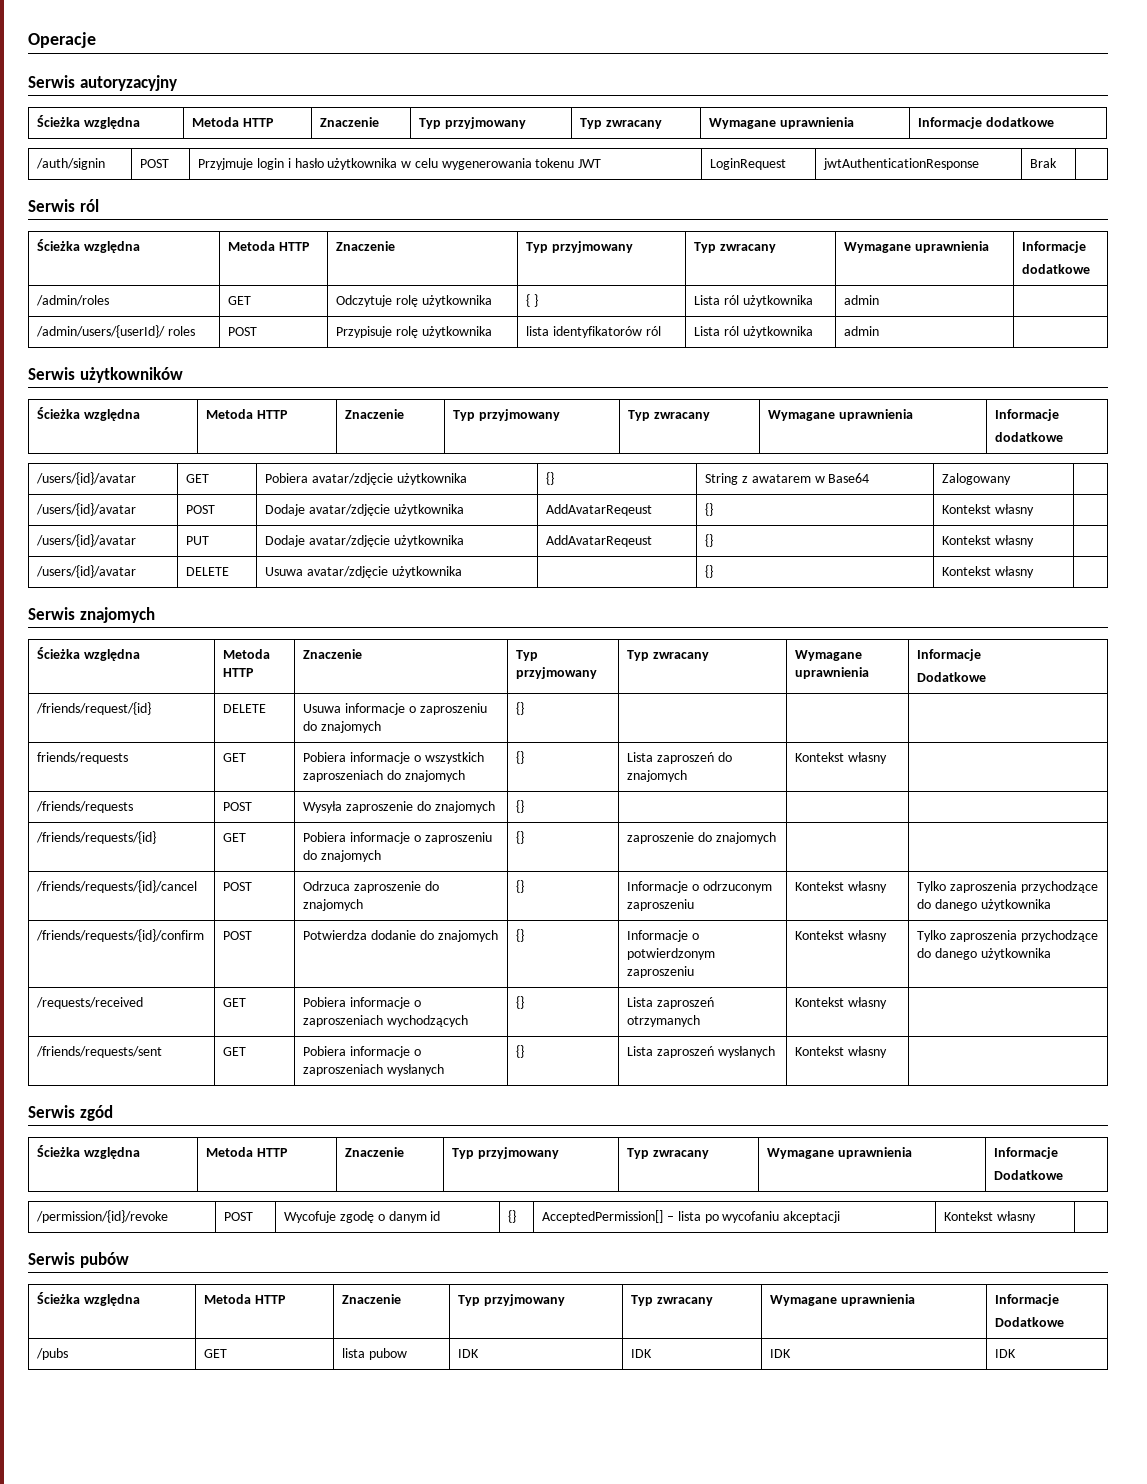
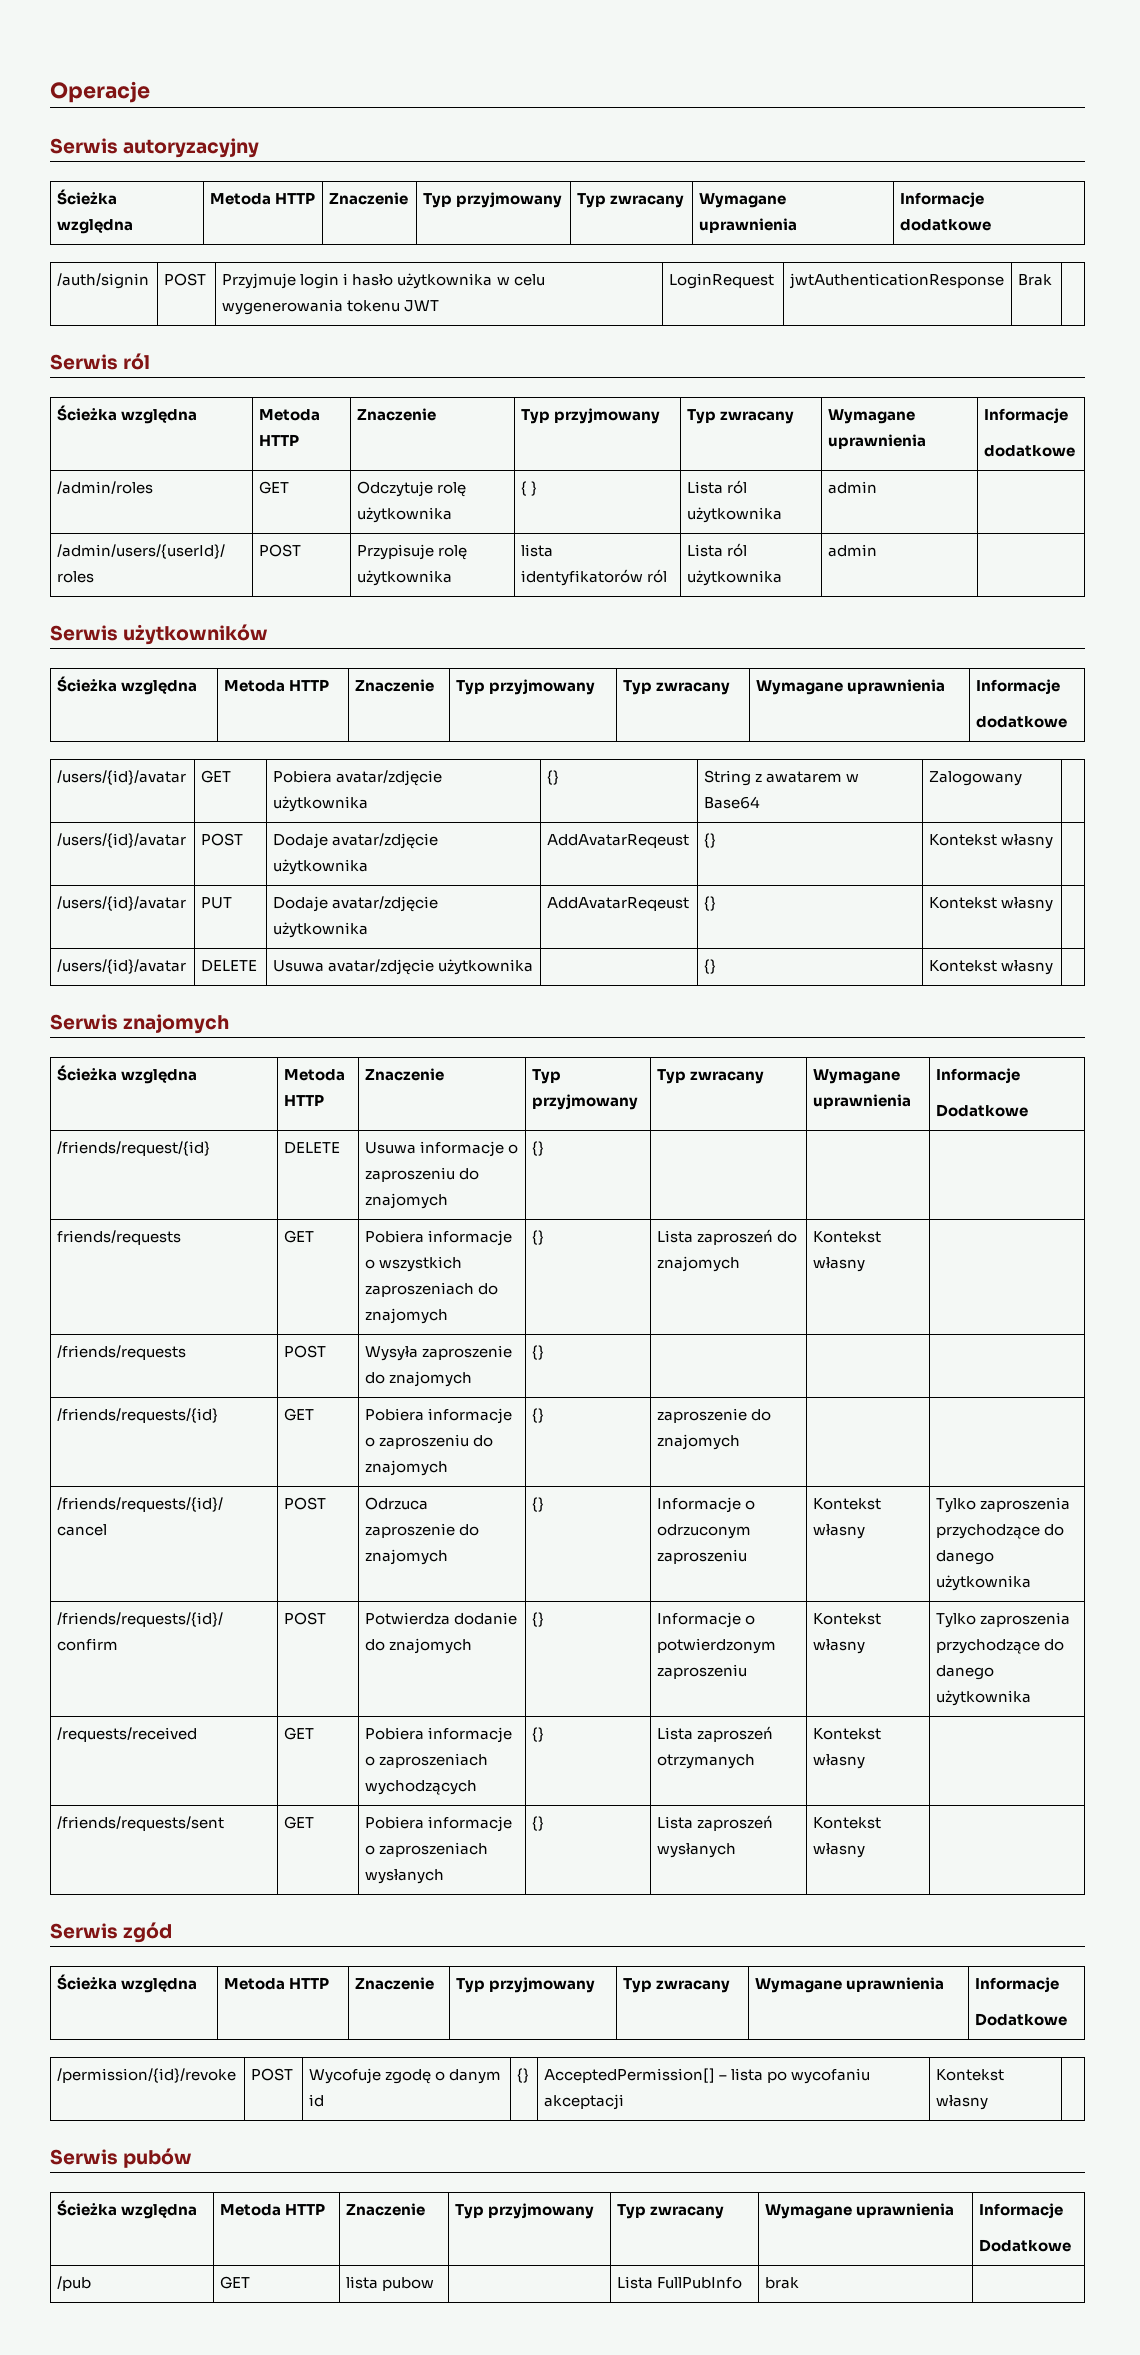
[36,1348,69,1360] /pubs -> [57,2276,92,2291] /pub
[458,1349,480,1358] [631,1349,653,1358] [770,1349,792,1358] [995,1349,1017,1358] IDK | IDK | IDK | IDK -> [617,2276,743,2289] [765,2277,800,2289] | Lista FullPubInfo | brak |

